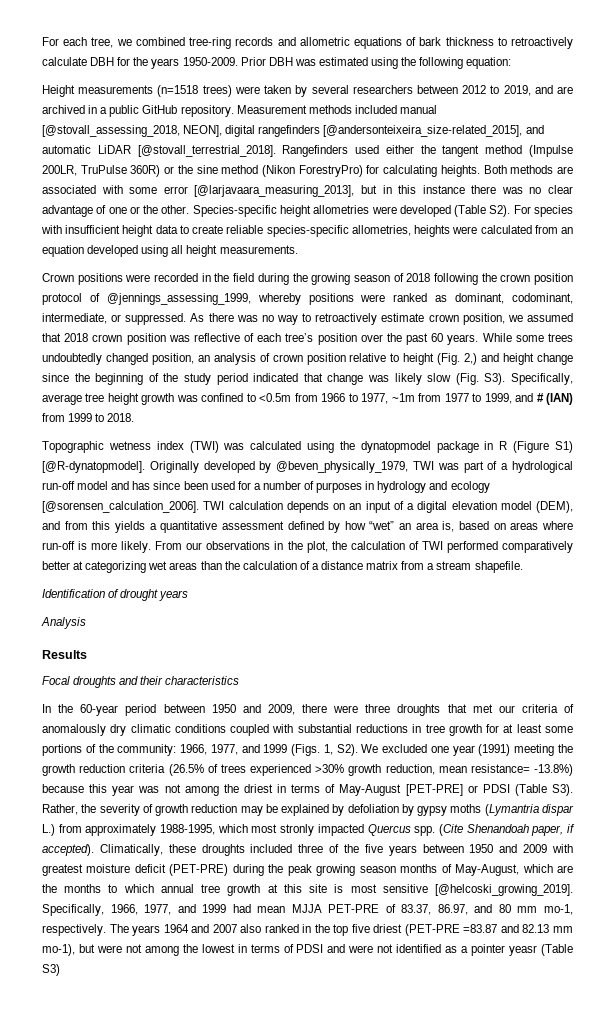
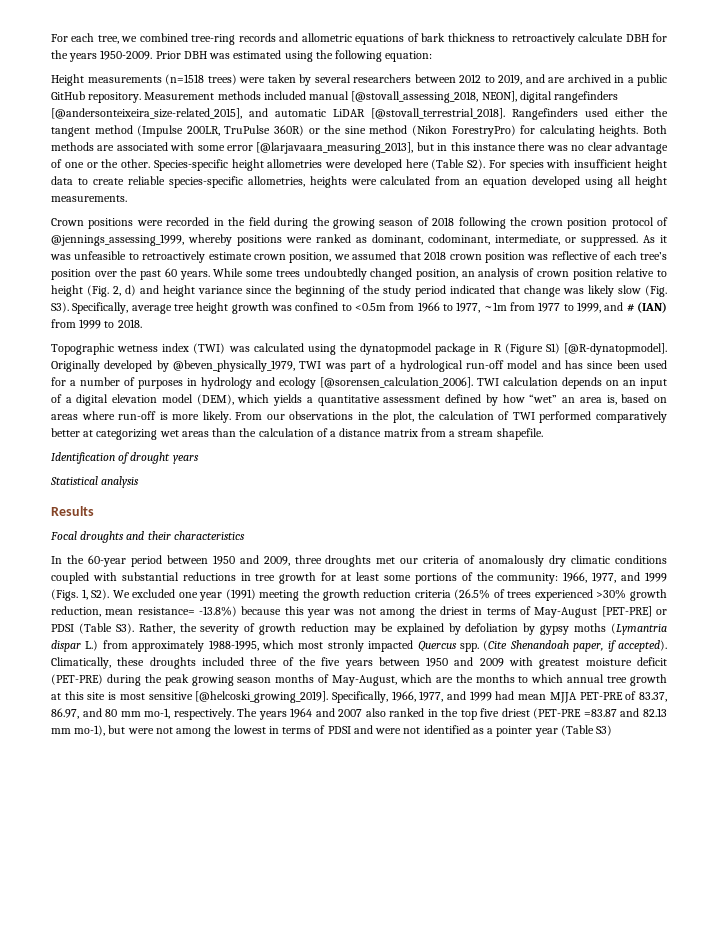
(451, 211) none -> [405,159,429,168] here
[208,313,298,325] there was no way -> [660,235,667,243] [50,251,127,260] it was unfeasible
[464,353,478,365] 2,) -> [113,285,136,296] 2, d)
[537,353,573,365] change -> [198,286,243,294] variance
[42,521,111,530] and from this -> [237,394,270,403] which
[41,617,86,629] Analysis -> [50,476,140,488] Statistical analysis
[302,704,359,713] there were -> (290, 561) none
[447,704,467,713] that -> (372, 561) none
[509,945,538,956] yeasr -> [534,728,558,737] year

